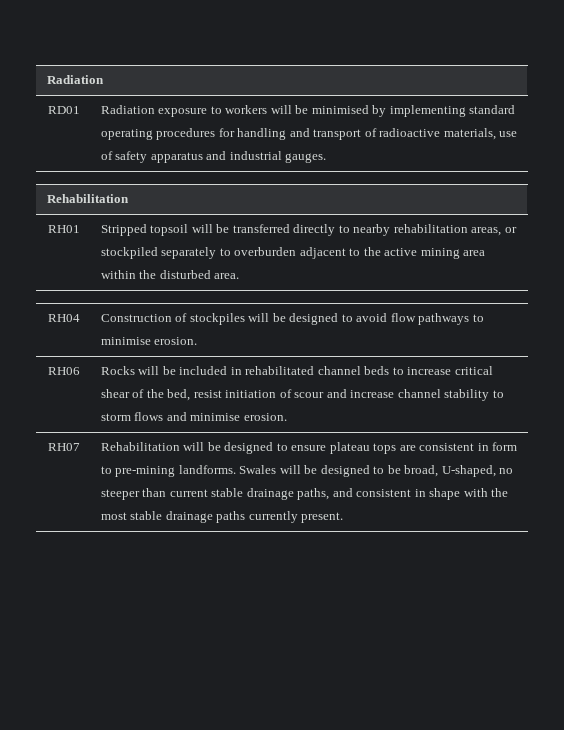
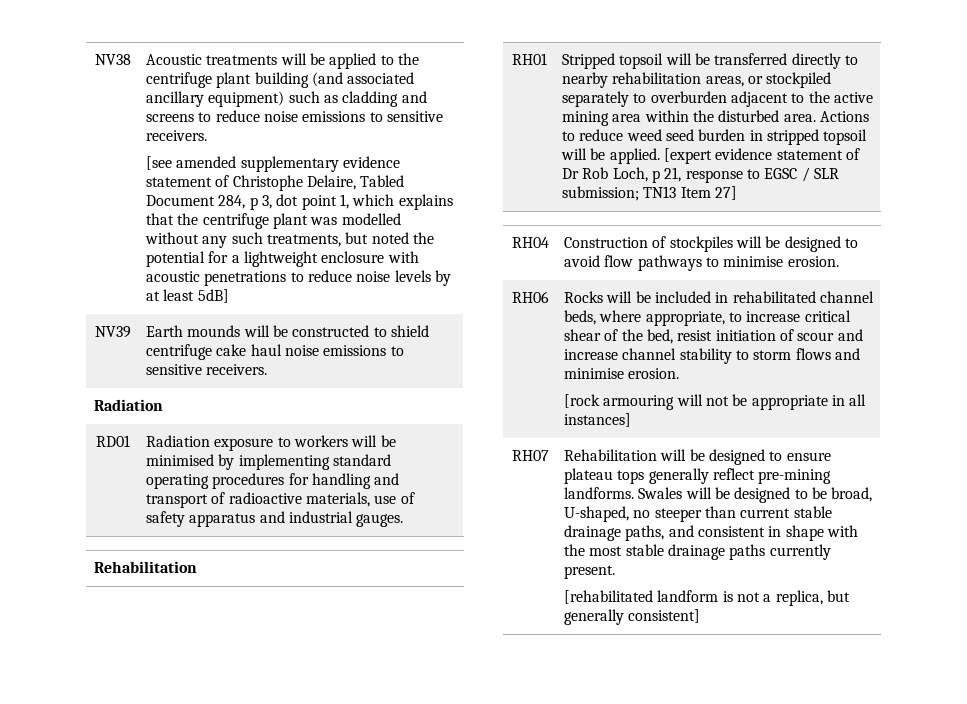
(46, 79) none -> [94,54,131,65] [145,53,419,69] [145,72,415,88] [145,91,427,107] [145,110,443,122] [145,130,207,141] [145,156,400,172] [145,175,405,191] [145,194,453,210] [145,213,401,229] [144,232,434,248] [145,251,419,267] [145,270,451,286] [145,289,229,303] [94,326,131,338] [145,325,429,337] [145,344,404,360] [145,364,268,375] NV38 | Acoustic treatments will be applied to the centrifuge plant building (and associated ancillary equipment) such as cladding and screens to reduce noise emissions to sensitive receivers. // [see amended supplementary evidence statement of Christophe Delaire, Tabled Document 284, p 3, dot point 1, which explains that the centrifuge plant was modelled without any such treatments, but noted the potential for a lightweight enclosure with acoustic penetrations to reduce noise levels by at least 5dB] // NV39 | Earth mounds will be constructed to shield centrifuge cake haul noise emissions to sensitive receivers. //
(240, 276) none -> [819,111,869,122] [561,129,868,145] [560,148,860,164] [561,167,839,183] [561,186,737,201] Actions to reduce weed seed burden in stripped topsoil will be applied. [expert evidence statement of Dr Rob Loch, p 21, response to EGSC / SLR submission; TN13 Item 27]
[364,366,390,375] beds -> [563,310,725,326] beds, where appropriate,
(287, 417) none -> [563,394,867,410] [563,413,631,427] // [rock armouring will not be appropriate in all instances]
[399,442,518,451] [100,466,112,474] are consistent in form to -> [648,468,755,484] generally reflect
(344, 517) none -> [563,590,850,606] [563,609,701,625] // [rehabilitated landform is not a replica, but generally consistent]

